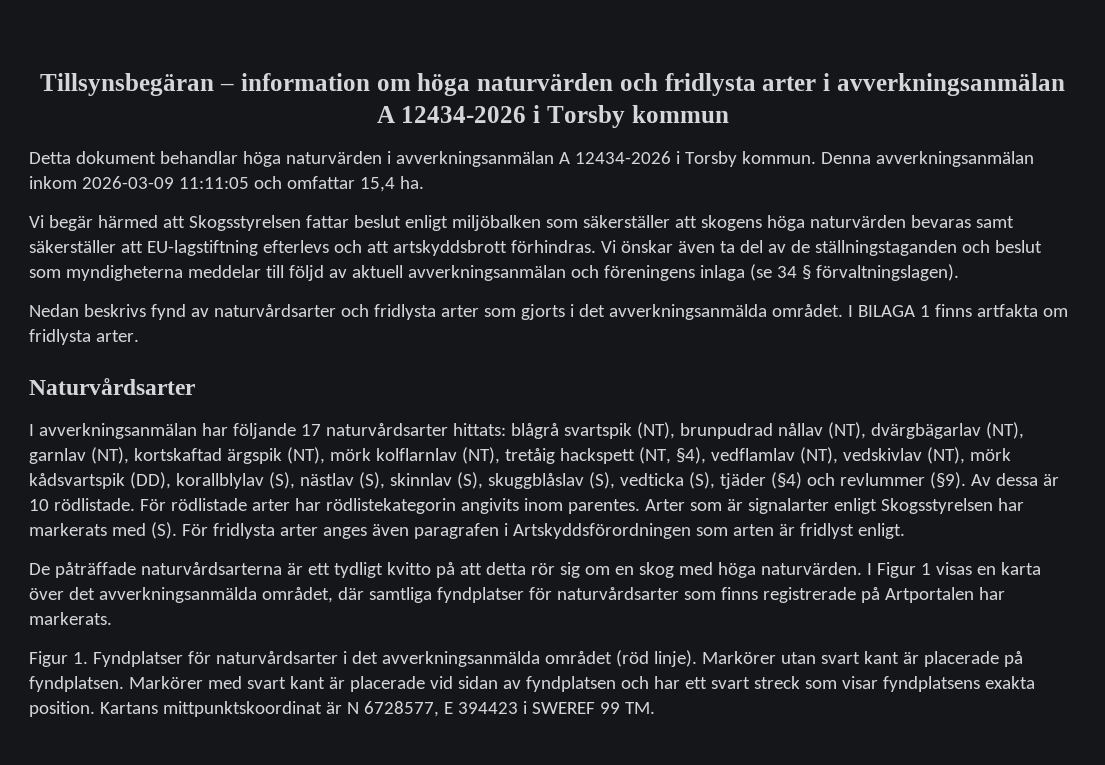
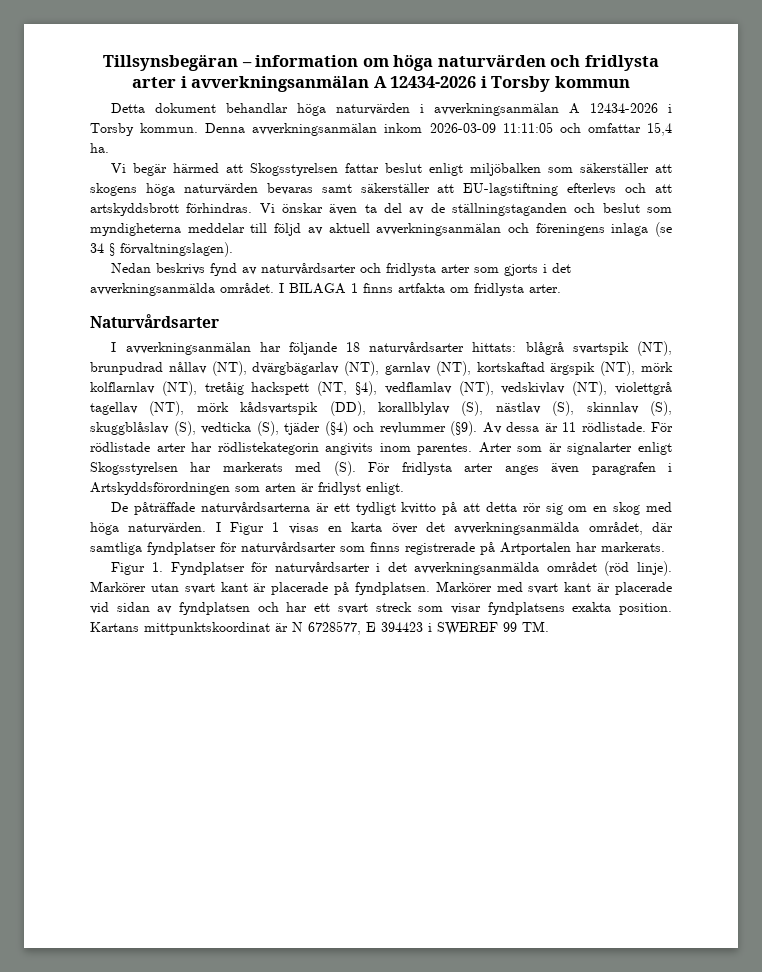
[300,424,321,436] 17 -> [346,342,361,352] 18
(965, 455) none -> [615,382,672,395] [90,401,185,416] violettgrå tagellav (NT),
[29,499,49,511] 10 -> [562,422,576,432] 11

